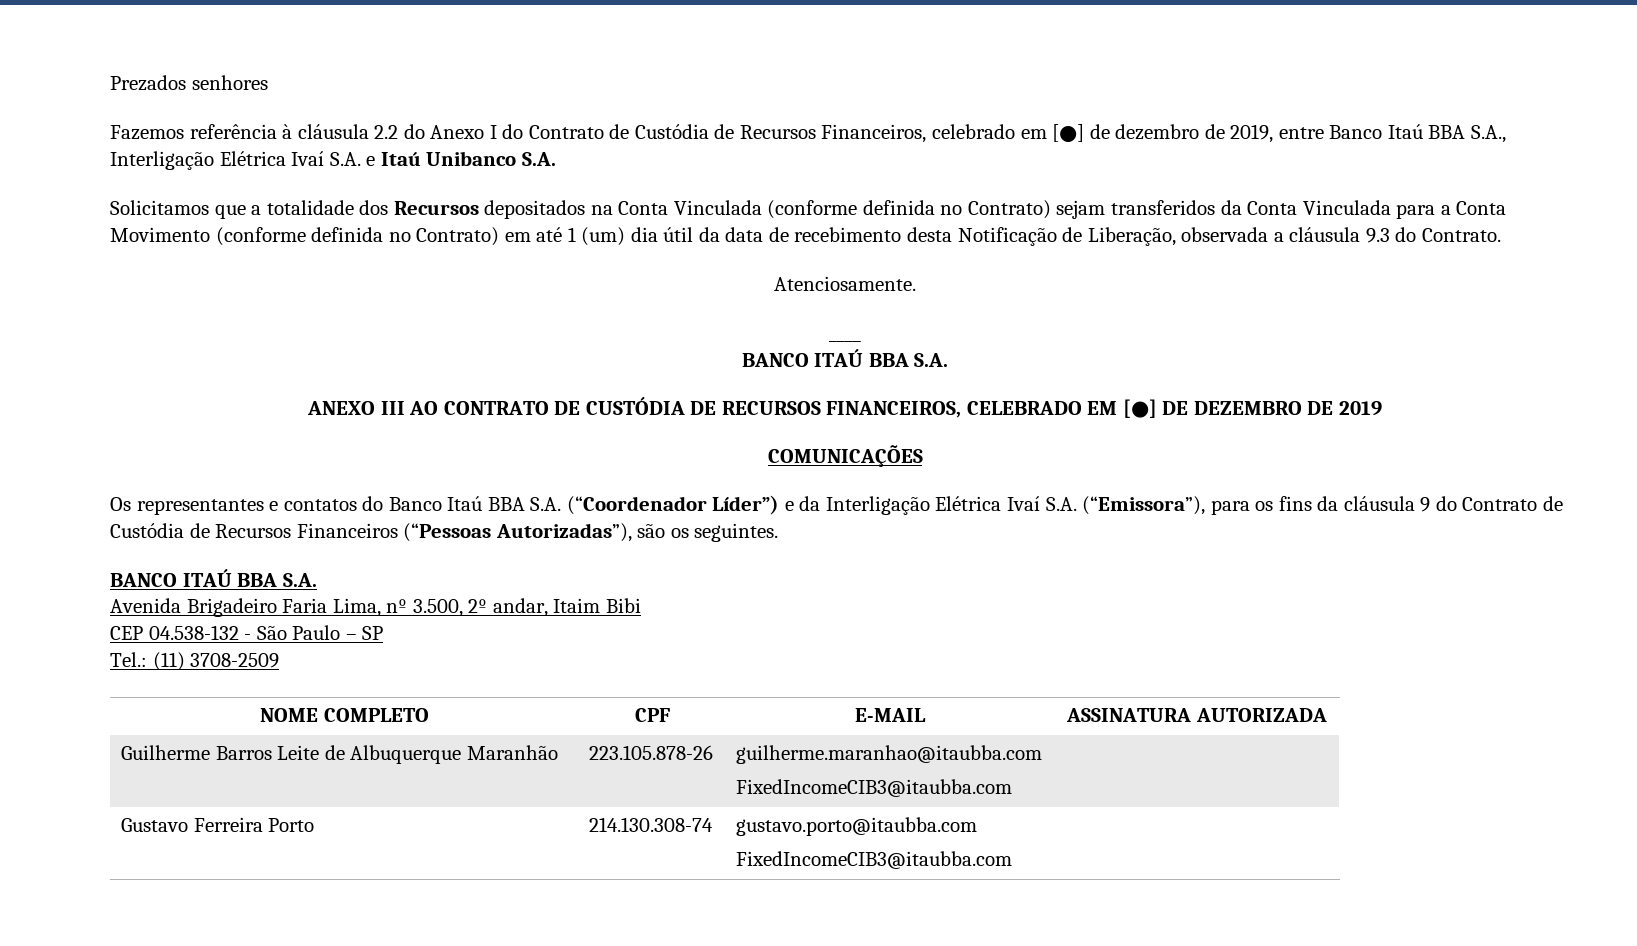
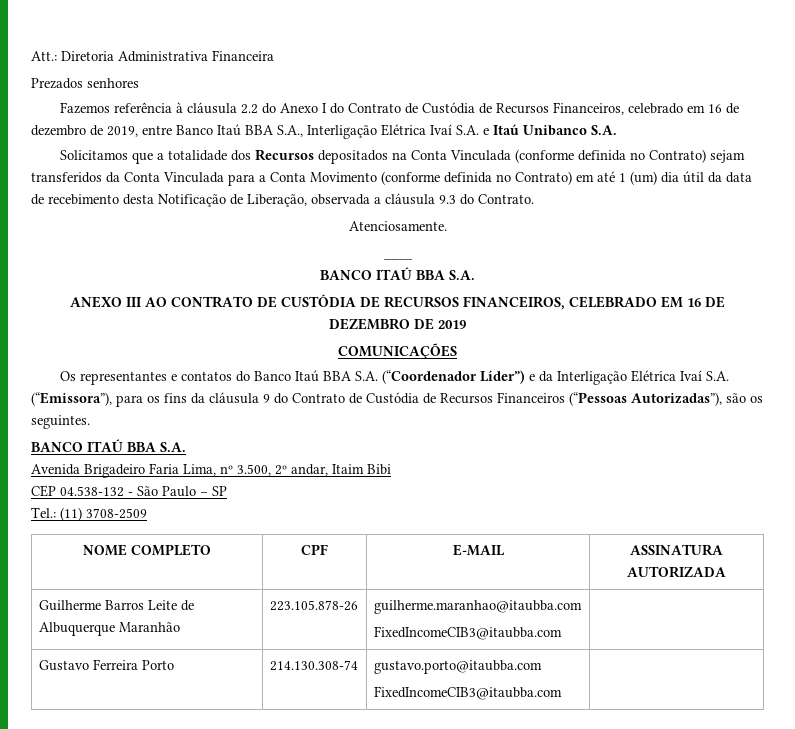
(110, 83) none -> [31,50,274,62] Att.: Diretoria Administrativa Financeira //
[1052,124,1085,142] [●] -> [708,104,723,113] 16
[1122,399,1157,418] [●] -> [687,298,701,307] 16

